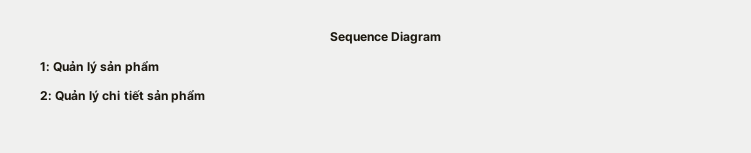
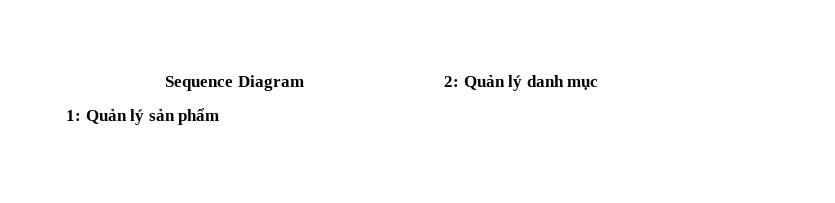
[102,89,206,103] chi tiết sản phẩm -> [526,75,599,90] danh mục

